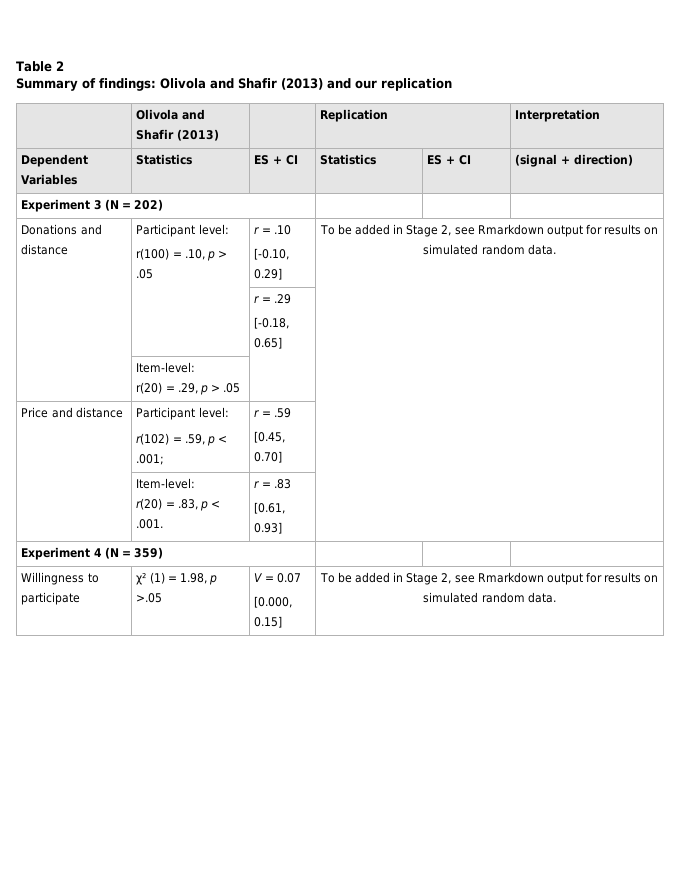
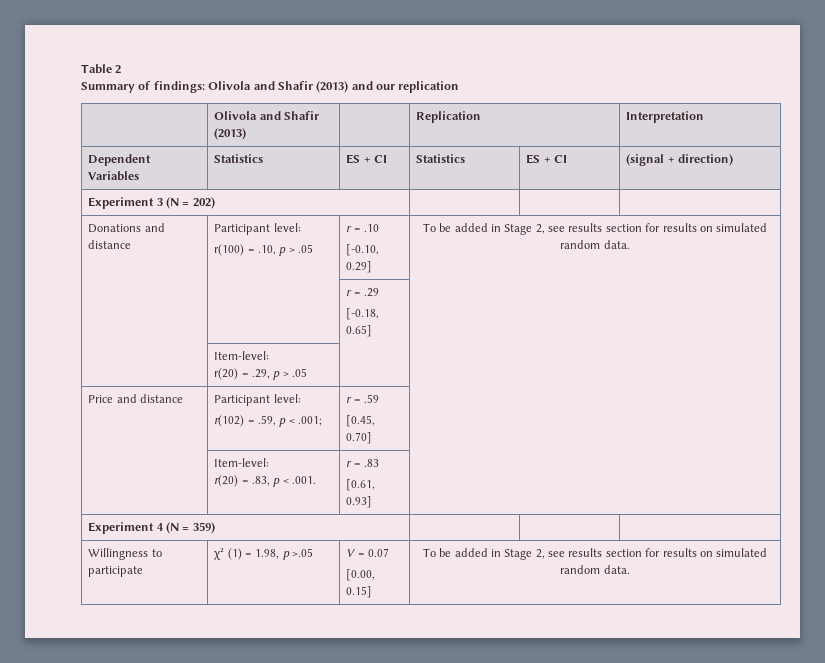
[477,224,583,237] Rmarkdown output -> [568,223,642,232] results section
[254,596,293,608] [0.000, -> [346,569,376,581] [0.00,
[477,572,583,585] Rmarkdown output -> [568,548,642,557] results section

